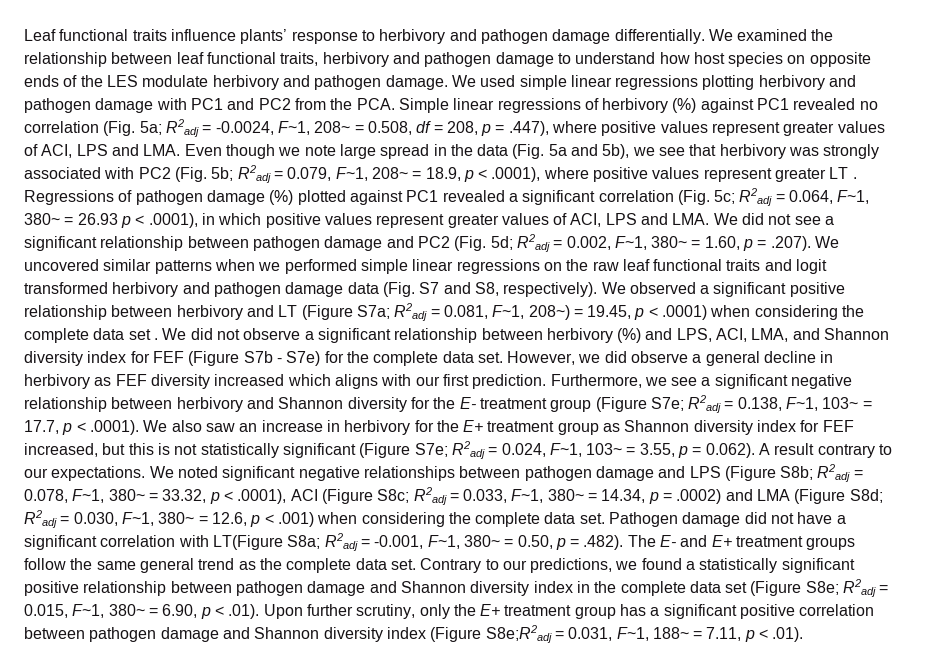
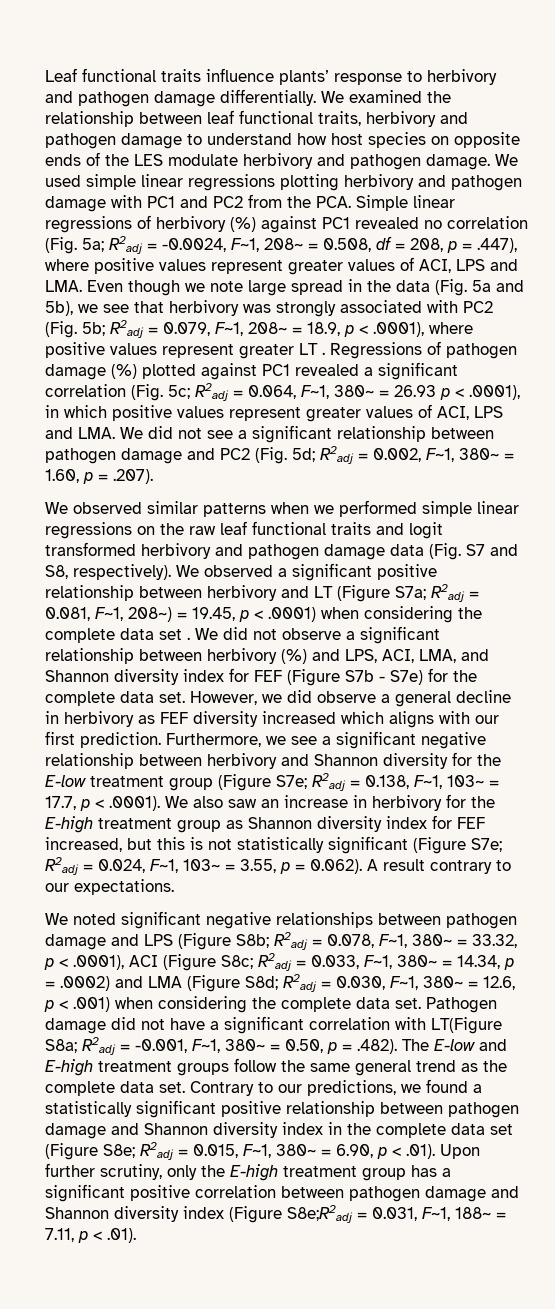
[815,236,840,248] [24,259,99,271] We uncovered -> [45,502,142,514] // We observed
[459,397,476,409] E- -> [45,775,86,787] E-low
[463,420,484,432] E+ -> [45,816,93,833] E-high
(146, 473) none -> (174, 887) //
[660,535,732,547] E- and E+ -> [434,1039,507,1051] [45,1059,93,1076] E-low and E-high
[480,604,501,616] E+ -> [230,1164,278,1181] E-high

